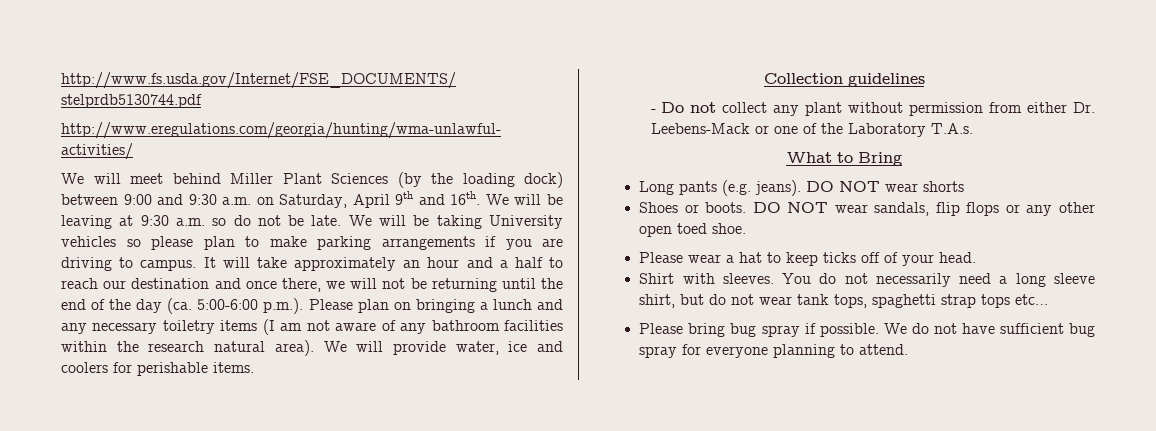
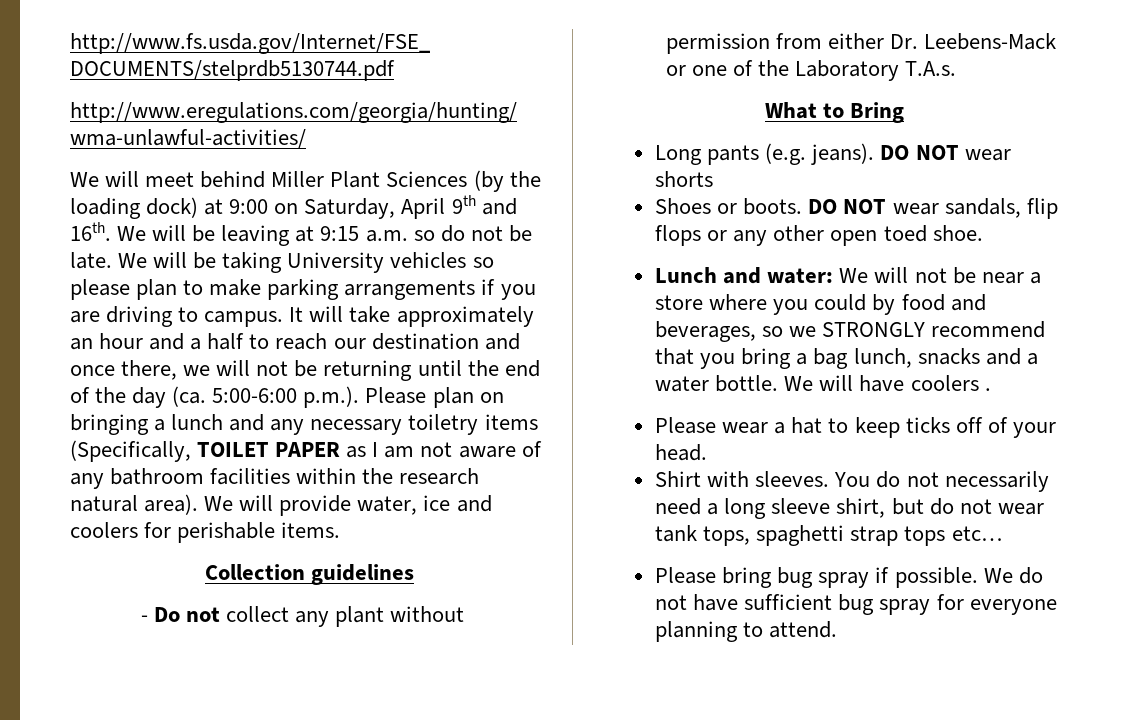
[61,194,252,205] between 9:00 and 9:30 a.m. -> [204,199,269,215] at 9:00
[140,215,169,226] 9:30 -> [320,226,360,241] 9:15
[262,319,275,335] (I -> [70,440,379,462] (Specifically, TOILET PAPER as I
(747, 228) none -> [655,267,1041,284] [655,294,986,315] [655,321,1046,342] [655,348,1038,369] [655,375,991,392] // Lunch and water: We will not be near a store where you could by food and beverages, so we STRONGLY recommend that you bring a bag lunch, snacks and a water bottle. We will have coolers .

